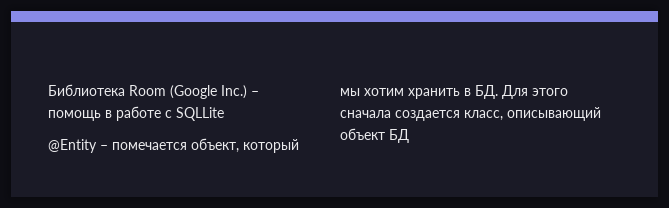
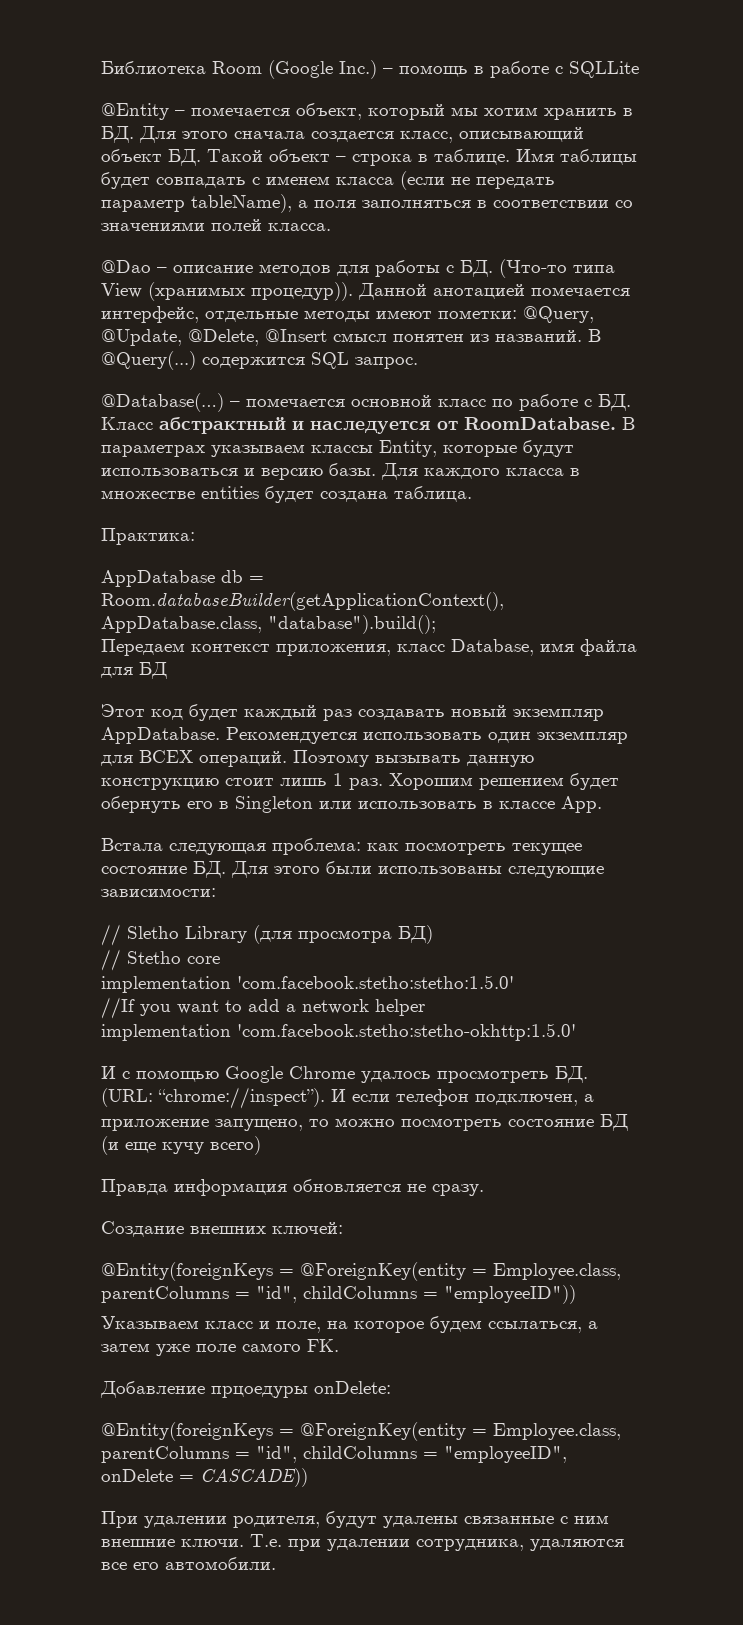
[389,129,409,143] БД -> [168,149,637,166] [101,171,555,190] [101,194,633,213] [101,219,331,231] [101,259,615,278] [101,282,630,301] [101,306,594,323] [101,329,601,346] [101,351,418,370] [101,393,631,412] [101,417,635,434] [101,440,574,457] [101,463,580,480] [101,486,472,503] [101,528,195,545] [101,570,264,587] [101,592,504,611] [101,615,436,634] [101,639,637,656] [101,662,167,679] [101,704,604,721] [101,727,628,744] [101,750,534,767] [101,773,619,790] [101,796,602,813] [101,838,582,855] [101,861,604,878] [101,888,216,897] [101,924,433,946] [101,949,220,971] [101,975,514,993] [101,997,425,1019] [101,1023,576,1041] [101,1066,588,1083] [101,1087,594,1109] [101,1114,628,1131] [101,1136,261,1155] [101,1179,484,1196] [101,1221,343,1237] [101,1262,621,1281] [101,1285,576,1304] [101,1316,598,1333] [101,1339,339,1356] [100,1381,391,1398] [101,1422,621,1441] [101,1446,567,1463] [101,1468,308,1487] [101,1511,609,1528] [101,1534,624,1551] [101,1557,276,1570] БД. Такой объект – строка в таблице. Имя таблицы будет совпадать с именем класса (если не передать параметр tableName), а поля заполняться в соответствии со значениями полей класса. // @Dao – описание методов для работы с БД. (Что-то типа View (хранимых процедур)). Данной анотацией помечается интерфейс, отдельные методы имеют пометки: @Query, @Update, @Delete, @Insert смысл понятен из названий. В @Query(...) содержится SQL запрос. // @Database(…) – помечается основной класс по работе с БД. Класс абстрактный и наследуется от RoomDatabase. В параметрах указываем классы Entity, которые будут использоваться и версию базы. Для каждого класса в множестве entities будет создана таблица. // Практика: // AppDatabase db = Room.databaseBuilder(getApplicationContext(), AppDatabase.class, "database").build(); // Передаем контекст приложения, класс Database, имя файла для БД // Этот код будет каждый раз создавать новый экземпляр AppDatabase. Рекомендуется использовать один экземпляр для ВСЕХ операций. Поэтому вызывать данную конструкцию стоит лишь 1 раз. Хорошим решением будет обернуть его в Singleton или использовать в классе App. // Встала следующая проблема: как посмотреть текущее состояние БД. Для этого были использованы следующие зависимости: // // Sletho Library (для просмотра БД) // // Stetho core // implementation 'com.facebook.stetho:stetho:1.5.0' // //If you want to add a network helper // implementation 'com.facebook.stetho:stetho-okhttp:1.5.0' // И с помощью Google Chrome удалось просмотреть БД. (URL: “chrome://inspect”). И если телефон подключен, а приложение запущено, то можно посмотреть состояние БД (и еще кучу всего) // Правда информация обновляется не сразу. // Создание внешних ключей: // @Entity(foreignKeys = @ForeignKey(entity = Employee.class, parentColumns = "id", childColumns = "employeeID")) // Указываем класс и поле, на которое будем ссылаться, а затем уже поле самого FK. // Добавление прцоедуры onDelete: // @Entity(foreignKeys = @ForeignKey(entity = Employee.class, parentColumns = "id", childColumns = "employeeID", onDelete = CASCADE)) // При удалении родителя, будут удалены связанные с ним внешние ключи. Т.е. при удалении сотрудника, удаляются все его автомобили.

